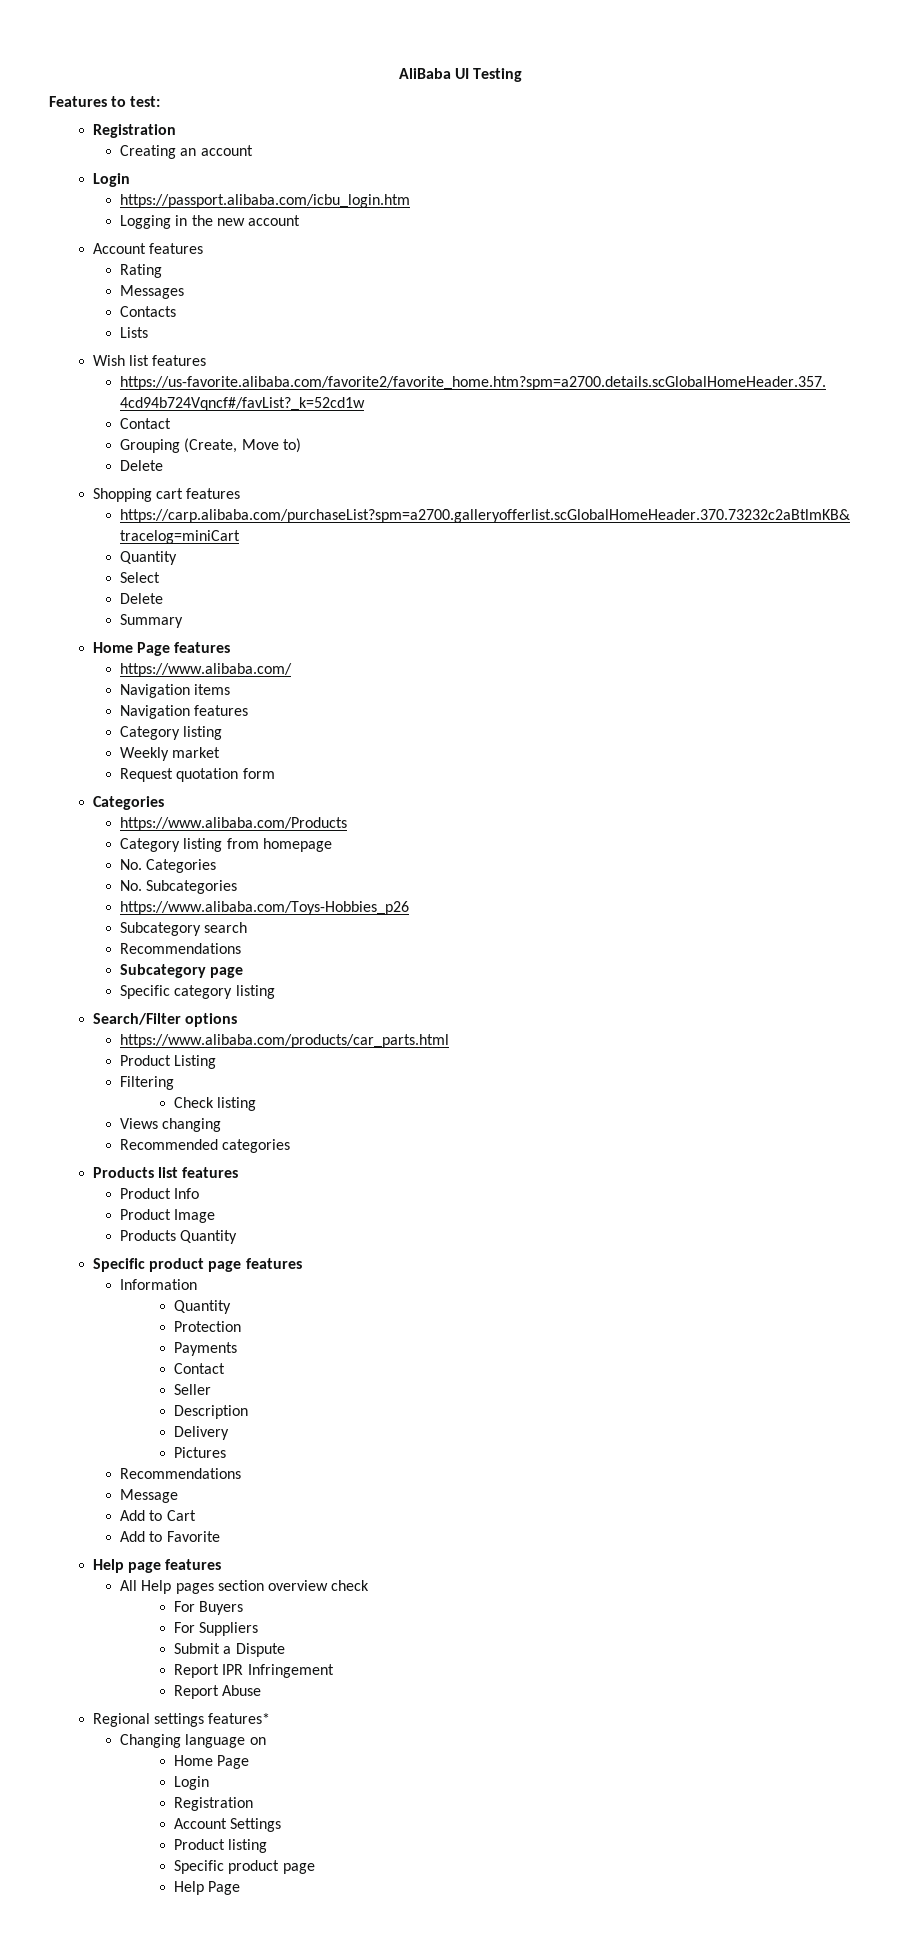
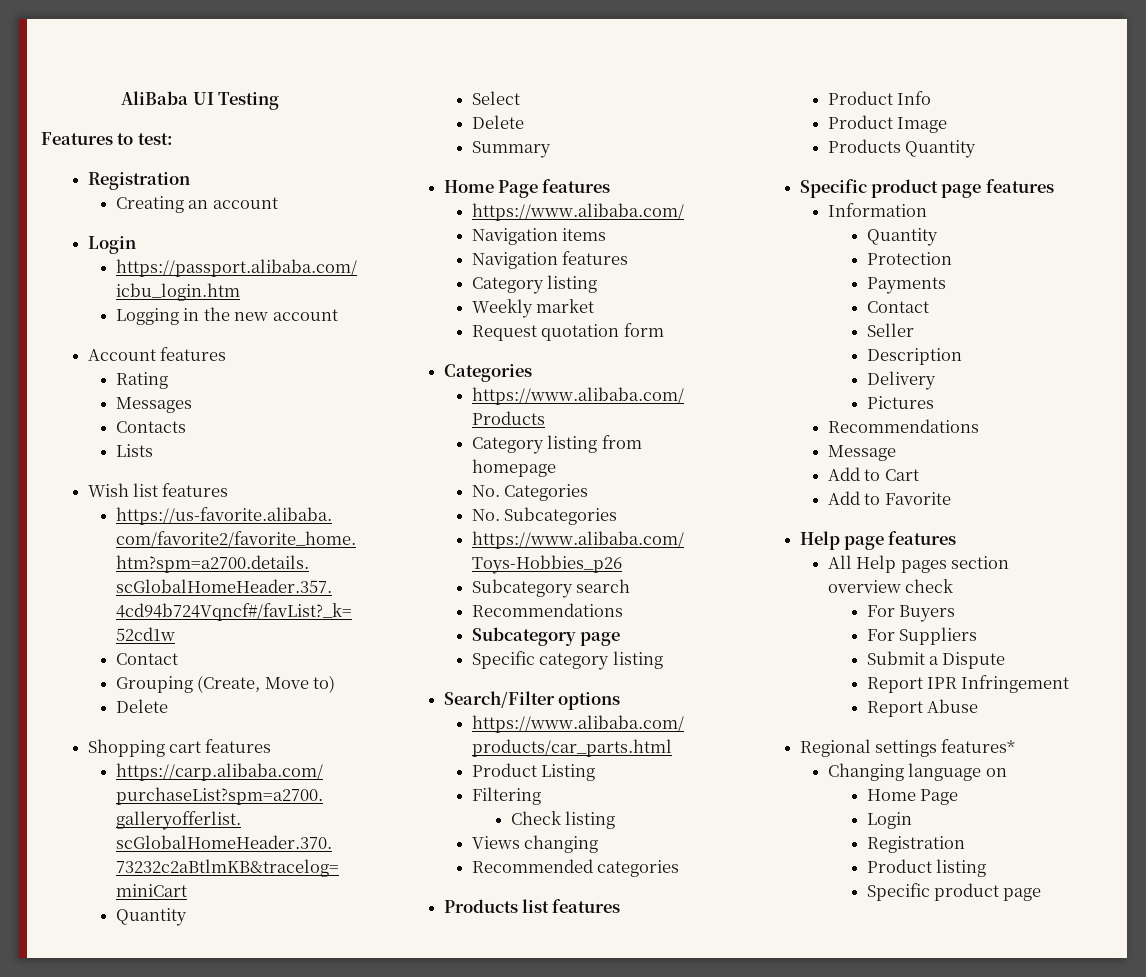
[174,1818,282,1832] // Account Settings -> (965, 844) none
[174,1881,241,1895] // Help Page -> (1042, 894) none

